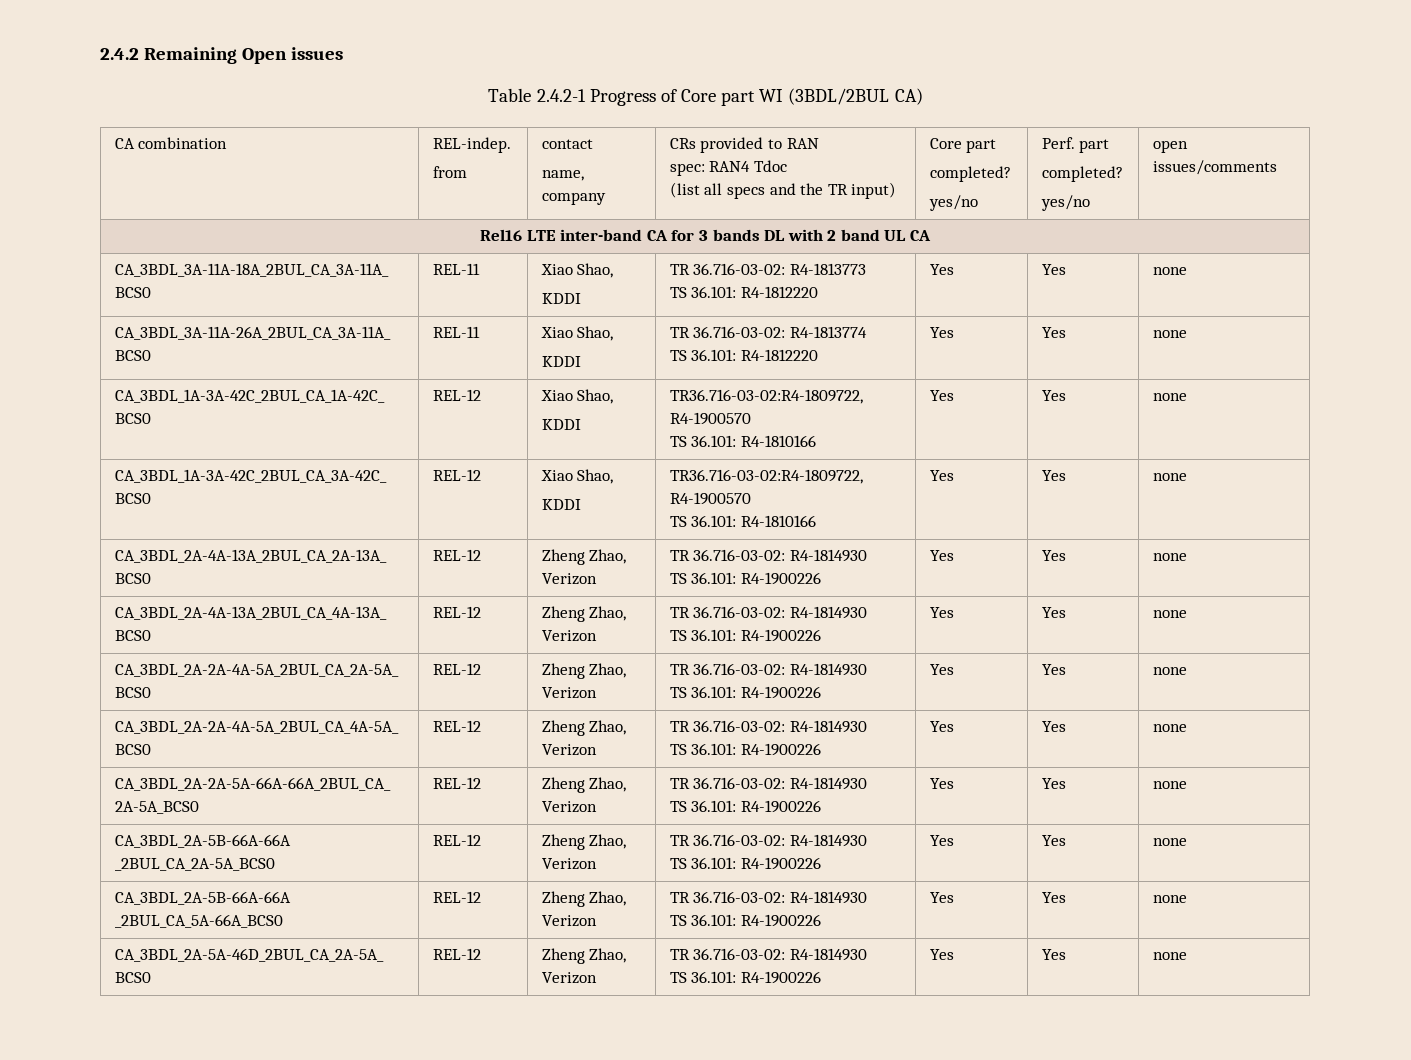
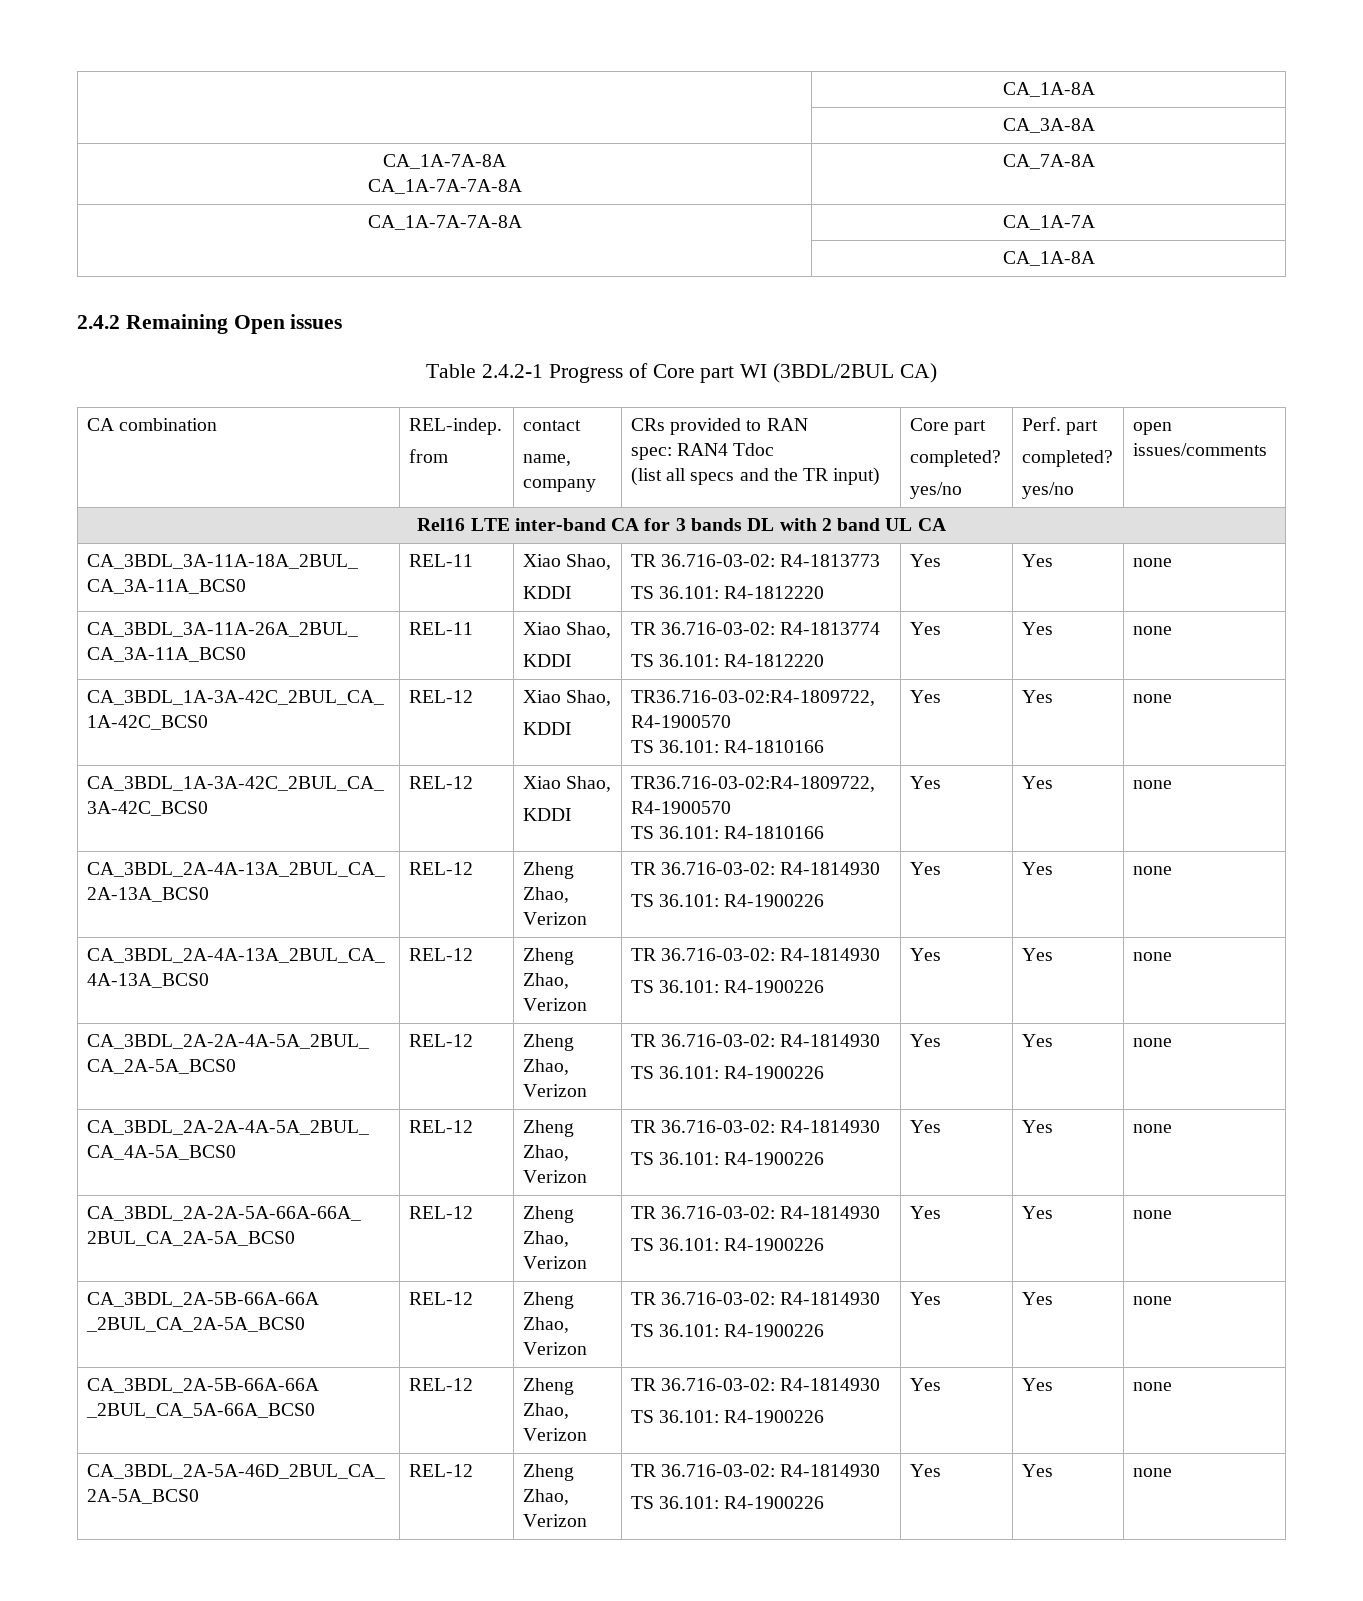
(100, 54) none -> [1002,82,1095,97] [1002,118,1095,133] [383,154,506,169] [367,179,522,194] [1002,154,1095,169] [367,215,522,230] [1002,215,1095,230] [1002,251,1095,266] | CA_1A-8A // | CA_3A-8A // CA_1A-7A-8A // CA_1A-7A-7A-8A | CA_7A-8A // CA_1A-7A-7A-8A | CA_1A-7A // | CA_1A-8A //

